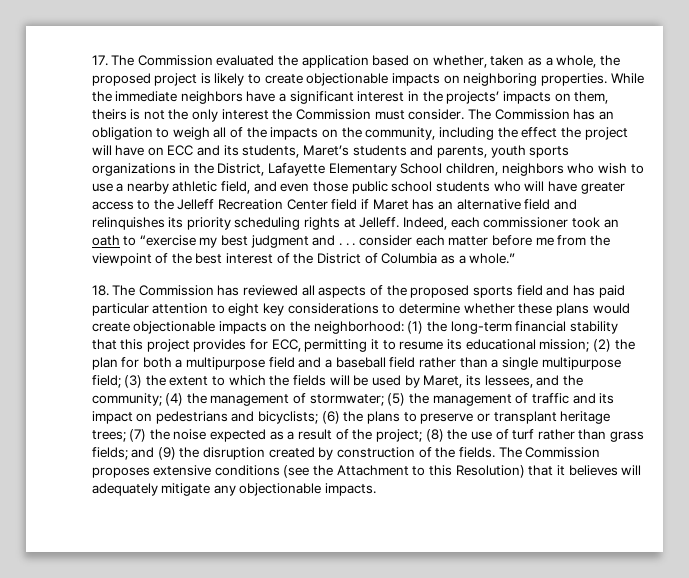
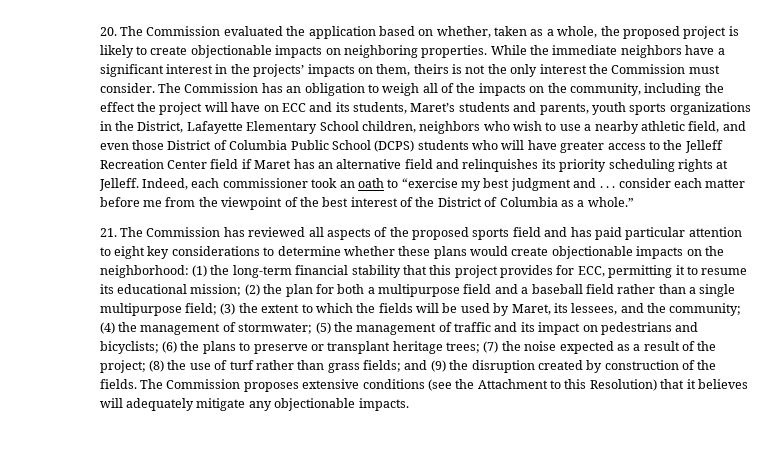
[91,55,108,66] 17. -> [99,27,117,36] 20.
[351,181,433,194] public school -> [167,140,415,152] District of Columbia Public School (DCPS)
[91,285,109,296] 18. -> [99,228,117,237] 21.

